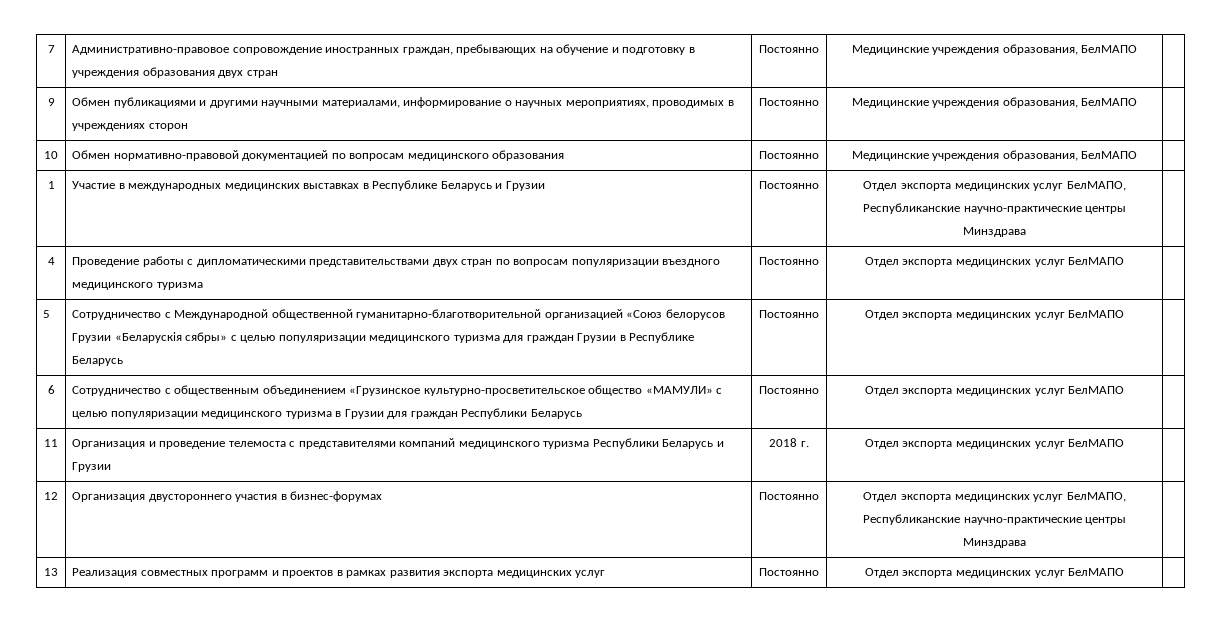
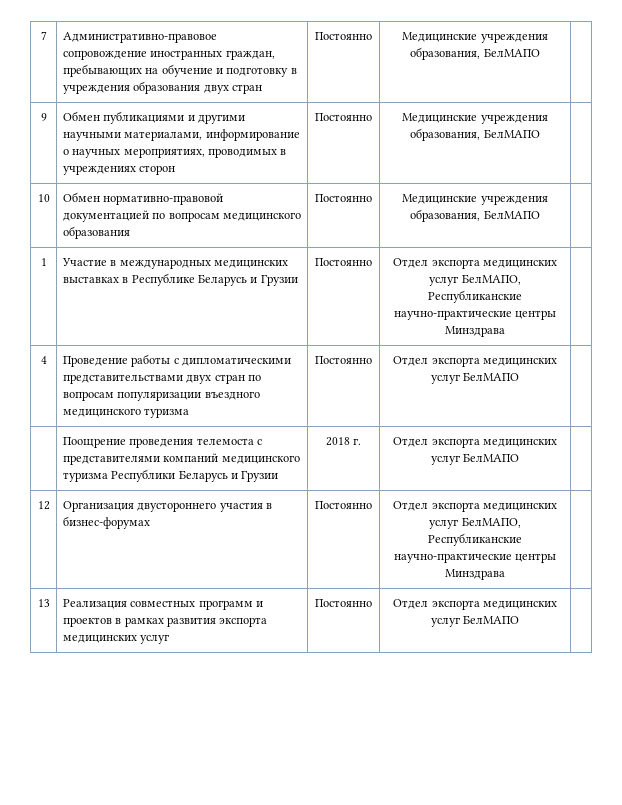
[43,310,51,318] [72,309,725,320] [72,332,695,343] [72,356,124,366] [759,310,819,318] [864,310,1125,320] [47,385,55,394] [72,385,723,396] [72,408,582,419] [759,386,819,394] [864,386,1125,396] [44,439,58,447] [72,439,226,449] 5 | Сотрудничество с Международной общественной гуманитарно-благотворительной организацией «Союз белорусов Грузии «Беларускія сябры» с целью популяризации медицинского туризма для граждан Грузии в Республике Беларусь | Постоянно | Отдел экспорта медицинских услуг БелМАПО | // 6 | Сотрудничество с общественным объединением «Грузинское культурно-просветительское общество «МАМУЛИ» с целью популяризации медицинского туризма в Грузии для граждан Республики Беларусь | Постоянно | Отдел экспорта медицинских услуг БелМАПО | // 11 | Организация и проведение -> [62,437,194,448] | Поощрение проведения

